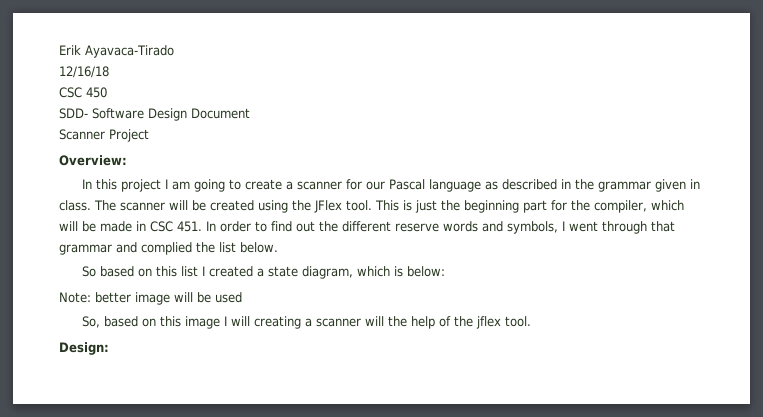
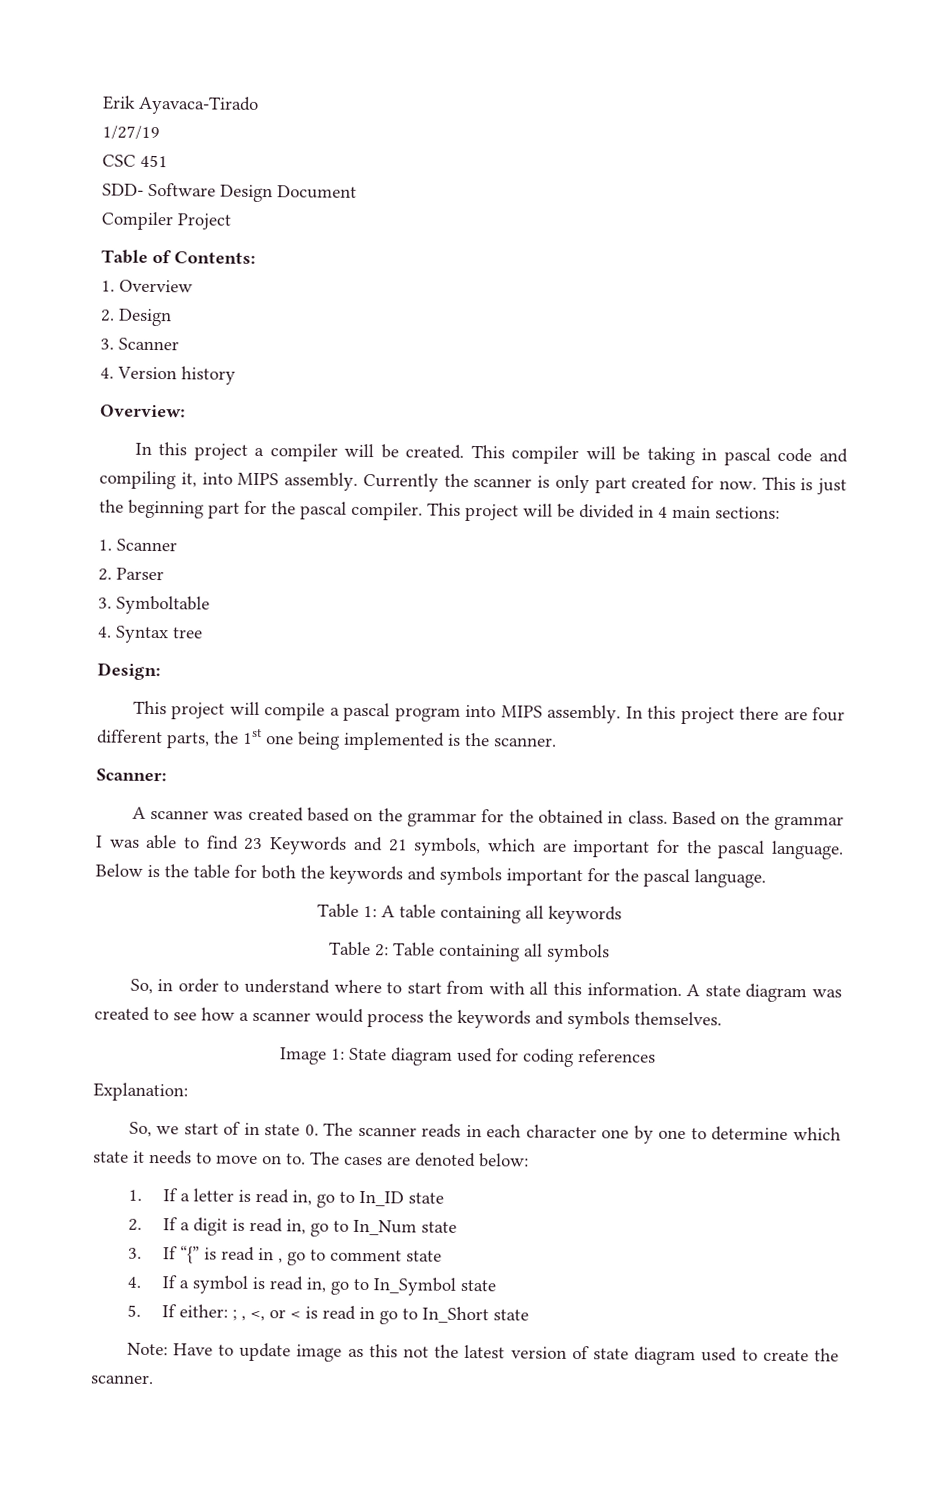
[59,66,109,78] [59,87,107,98] 12/16/18 // CSC 450 -> [102,125,160,141] [102,154,168,168] 1/27/19 // CSC 451
[59,129,149,142] [59,155,127,166] [81,179,700,192] [59,200,372,213] Scanner Project // Overview: // In this project I am going to create a scanner for our Pascal language as described in the grammar given in class. The scanner will be created using the JFlex tool. -> [101,211,232,231] [101,249,256,264] [101,279,193,293] [100,308,172,327] [100,337,179,351] [100,366,236,385] [100,404,186,418] [134,442,849,466] [99,470,757,494] Compiler Project // Table of Contents: // 1. Overview // 2. Design // 3. Scanner // 4. Version history // Overview: // In this project a compiler will be created. This compiler will be taking in pascal code and compiling it, into MIPS assembly. Currently the scanner is only part created for now.
[594,200,684,213] [59,221,675,234] [59,242,278,255] [81,266,445,279] [59,292,242,305] [81,316,531,329] [59,342,109,355] compiler, which will be made in CSC 451. In order to find out the different reserve words and symbols, I went through that grammar and complied the list below. // So based on this list I created a state diagram, which is below: // Note: better image will be used // So, based on this image I will creating a scanner will the help of the jflex tool. // Design: -> [300,501,780,522] [98,538,177,552] [98,567,164,581] [98,595,210,615] [98,625,203,644] [97,662,161,681] [132,700,845,725] [97,728,557,751] [96,768,167,782] [131,806,844,831] [96,834,844,860] [95,863,766,888] [316,903,622,925] [328,941,610,963] [129,978,842,1003] [94,1006,722,1030] [279,1047,656,1067] [93,1082,188,1102] [128,1121,842,1144] [93,1149,529,1168] [127,1188,445,1208] [127,1217,458,1237] [127,1245,443,1266] [126,1275,497,1296] [126,1304,530,1325] [126,1342,839,1366] [90,1374,154,1385] pascal compiler. This project will be divided in 4 main sections: // 1. Scanner // 2. Parser // 3. Symboltable // 4. Syntax tree // Design: // This project will compile a pascal program into MIPS assembly. In this project there are four different parts, the 1st one being implemented is the scanner. // Scanner: // A scanner was created based on the grammar for the obtained in class. Based on the grammar I was able to find 23 Keywords and 21 symbols, which are important for the pascal language. Below is the table for both the keywords and symbols important for the pascal language. // Table 1: A table containing all keywords // Table 2: Table containing all symbols // So, in order to understand where to start from with all this information. A state diagram was created to see how a scanner would process the keywords and symbols themselves. // Image 1: State diagram used for coding references // Explanation: // So, we start of in state 0. The scanner reads in each character one by one to determine which state it needs to move on to. The cases are denoted below: // 1. If a letter is read in, go to In_ID state // 2. If a digit is read in, go to In_Num state // 3. If “{” is read in , go to comment state // 4. If a symbol is read in, go to In_Symbol state // 5. If either: ; , <, or < is read in go to In_Short state // Note: Have to update image as this not the latest version of state diagram used to create the scanner.

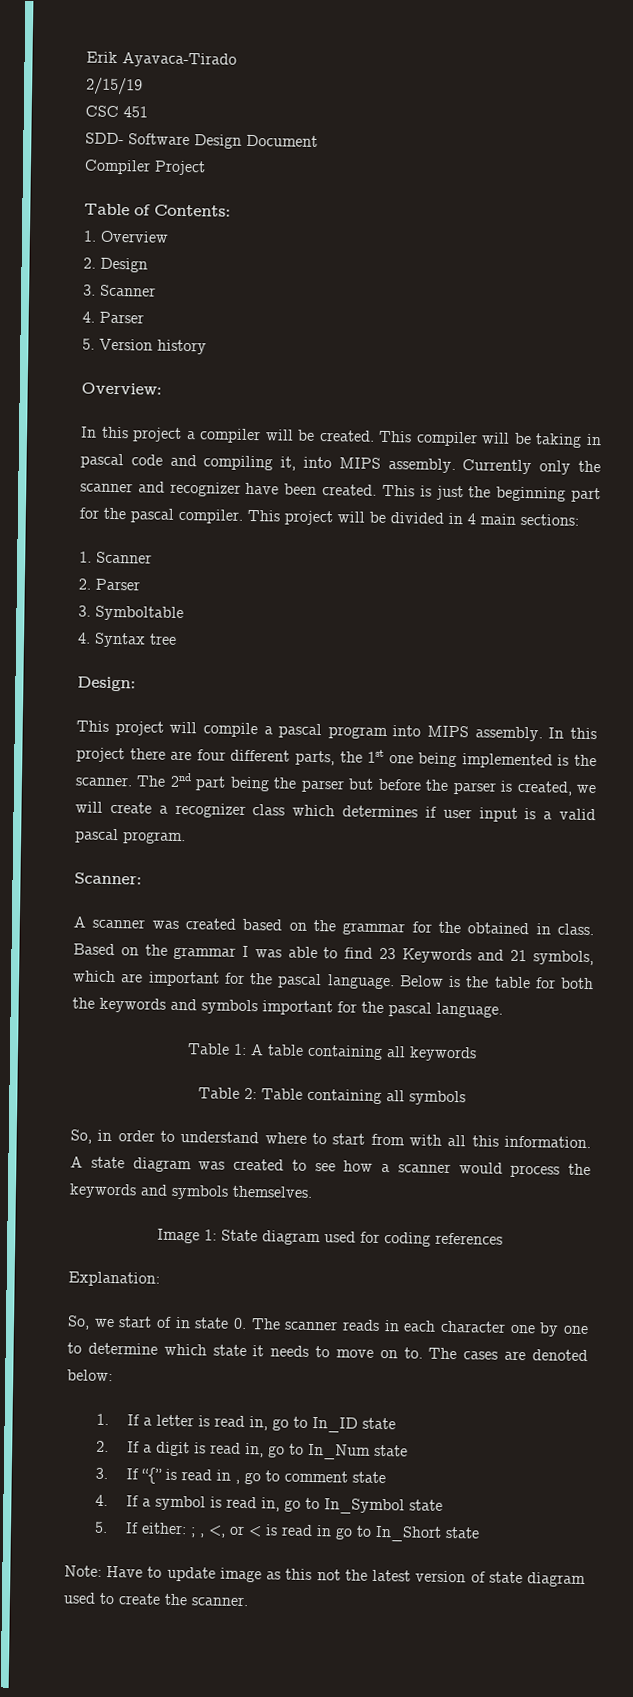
[102,125,160,141] 1/27/19 -> [86,77,143,96] 2/15/19
(114, 373) none -> [99,311,144,324] [82,338,95,350] Parser // 5.
(439, 482) none -> [539,460,572,475] only
[537,474,757,494] is only part created for now. -> [137,481,378,497] and recognizer have been created.
(557, 742) none -> [136,772,596,796] [75,801,596,822] [75,828,186,845] The 2nd part being the parser but before the parser is created, we will create a recognizer class which determines if user input is a valid pascal program.

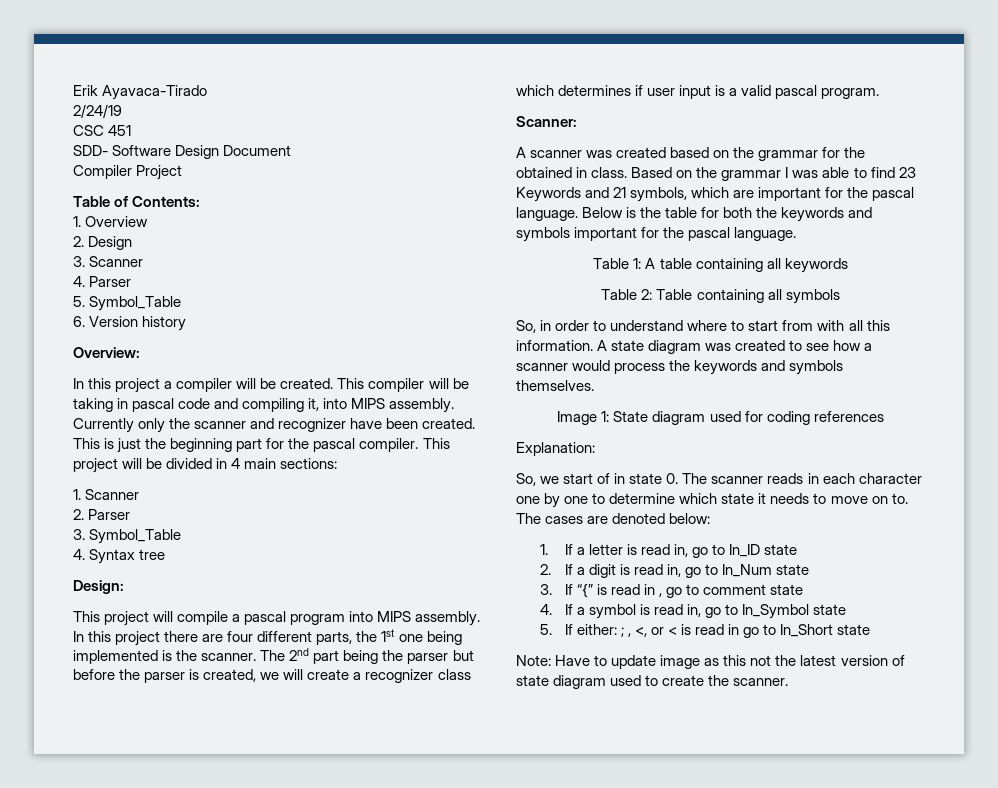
[86,77,143,96] 2/15/19 -> [73,104,122,118] 2/24/19
(95, 344) none -> [89,296,182,311] [73,316,85,327] Symbol_Table // 6.
[95,605,184,622] Symboltable -> [89,529,182,544] Symbol_Table

